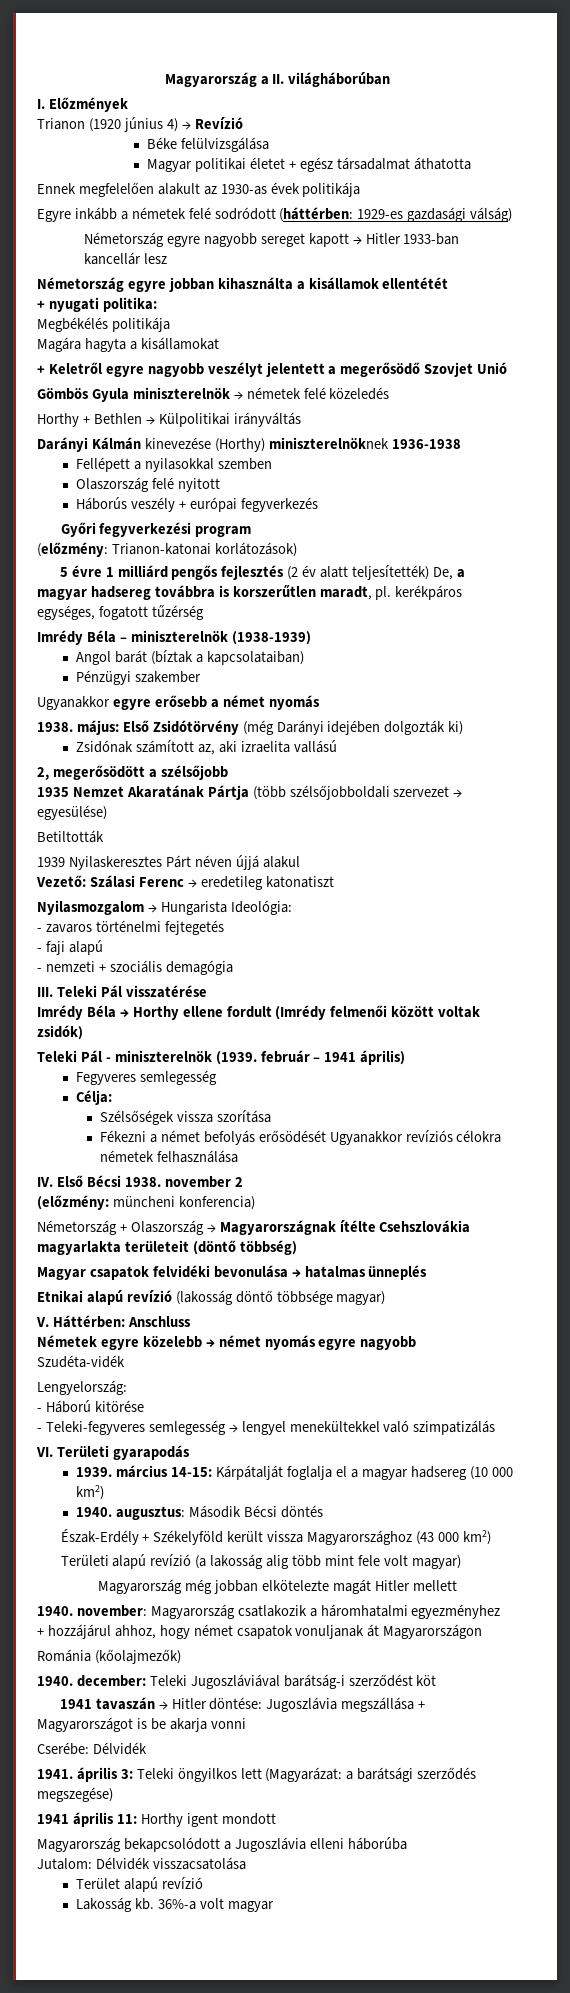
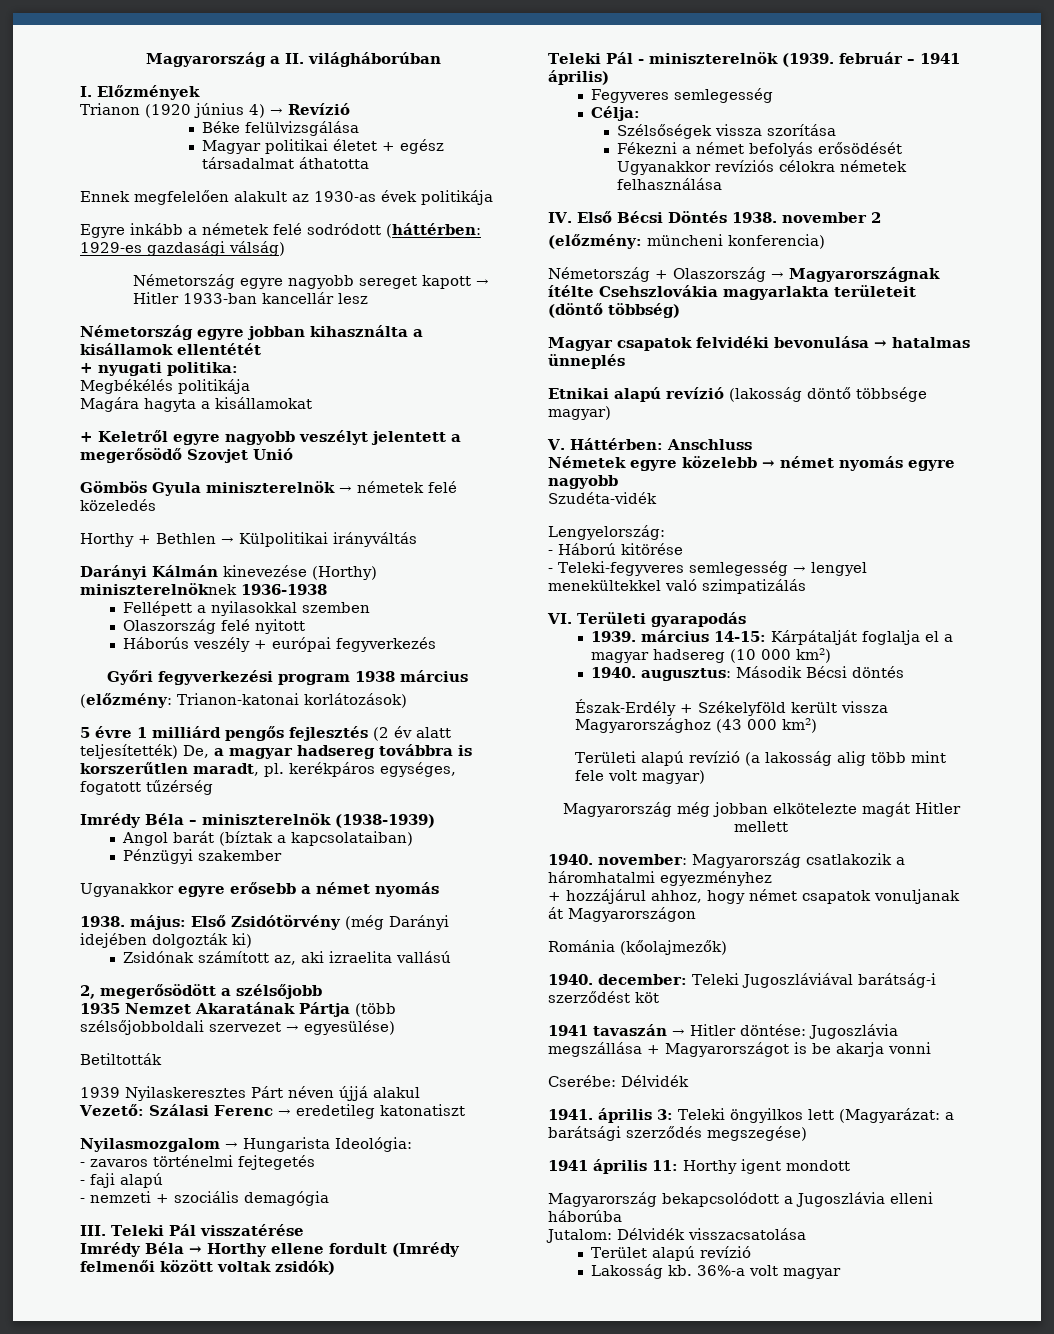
(252, 531) none -> [354,670,468,682] 1938 március
(121, 1181) none -> [667,211,727,223] Döntés

